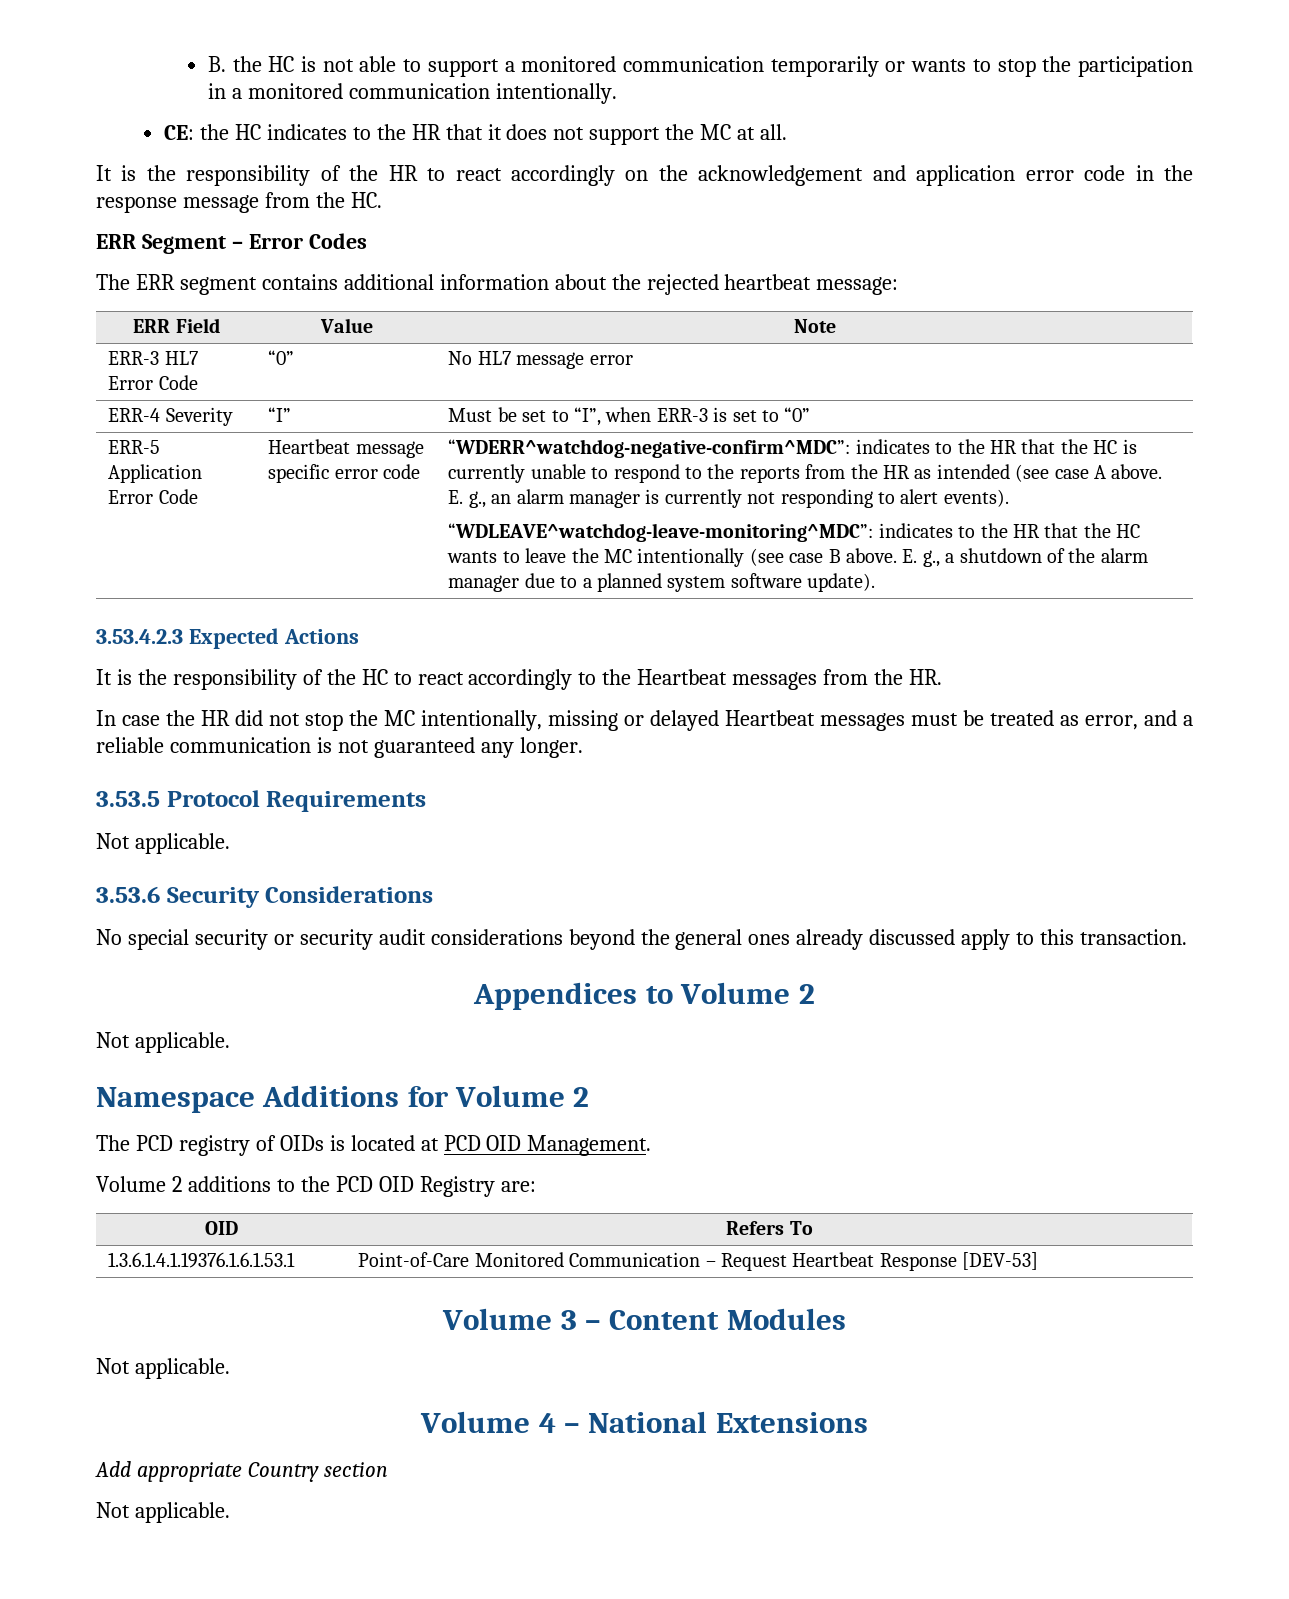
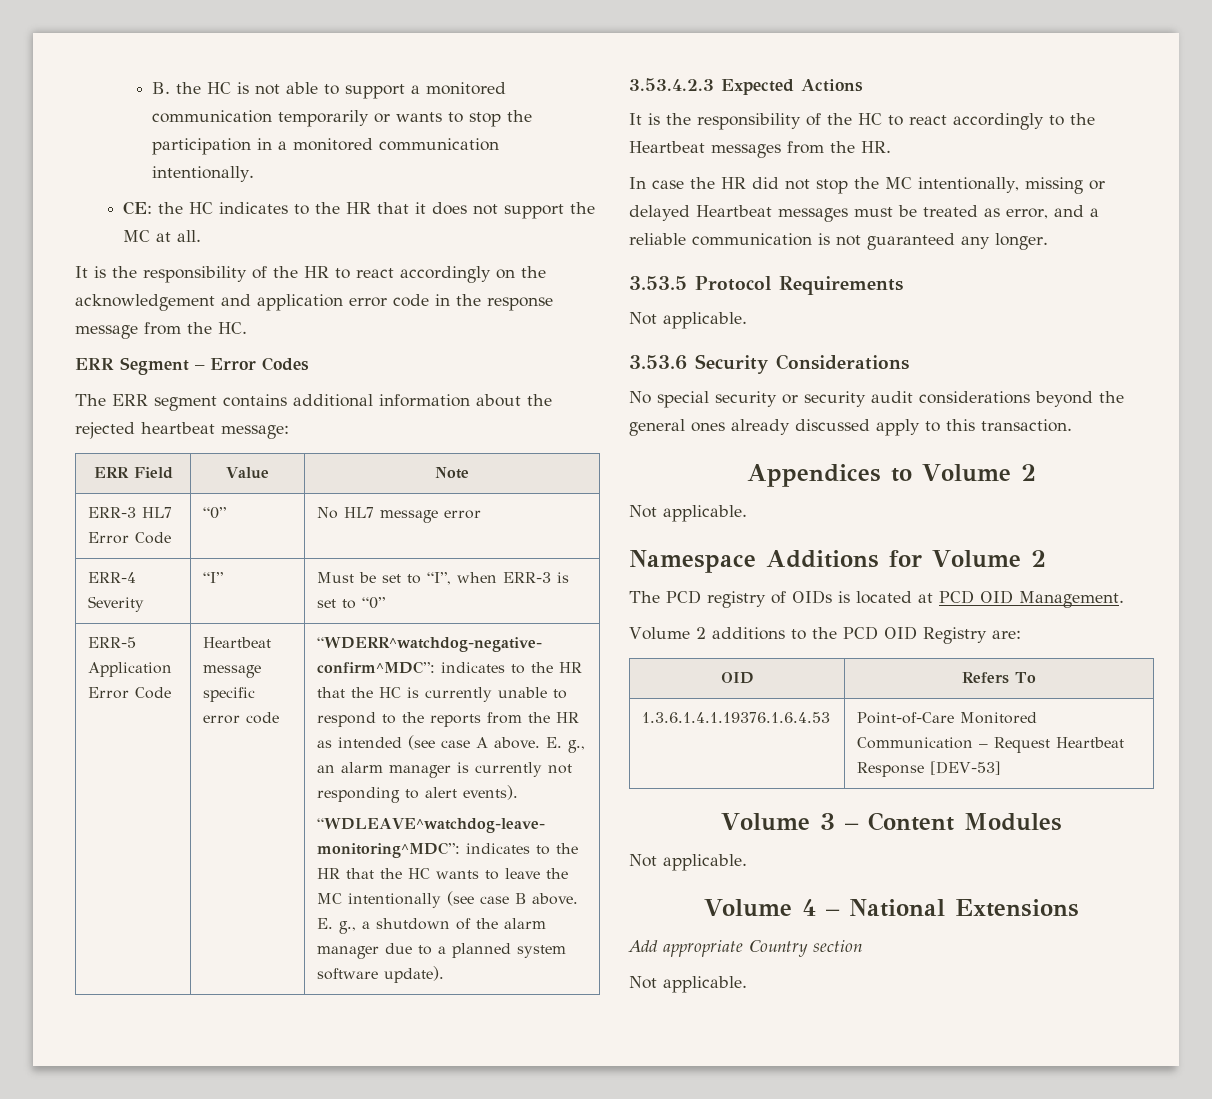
[108,1252,296,1268] 1.3.6.1.4.1.19376.1.6.1.53.1 -> [642,712,831,723] 1.3.6.1.4.1.19376.1.6.4.53

